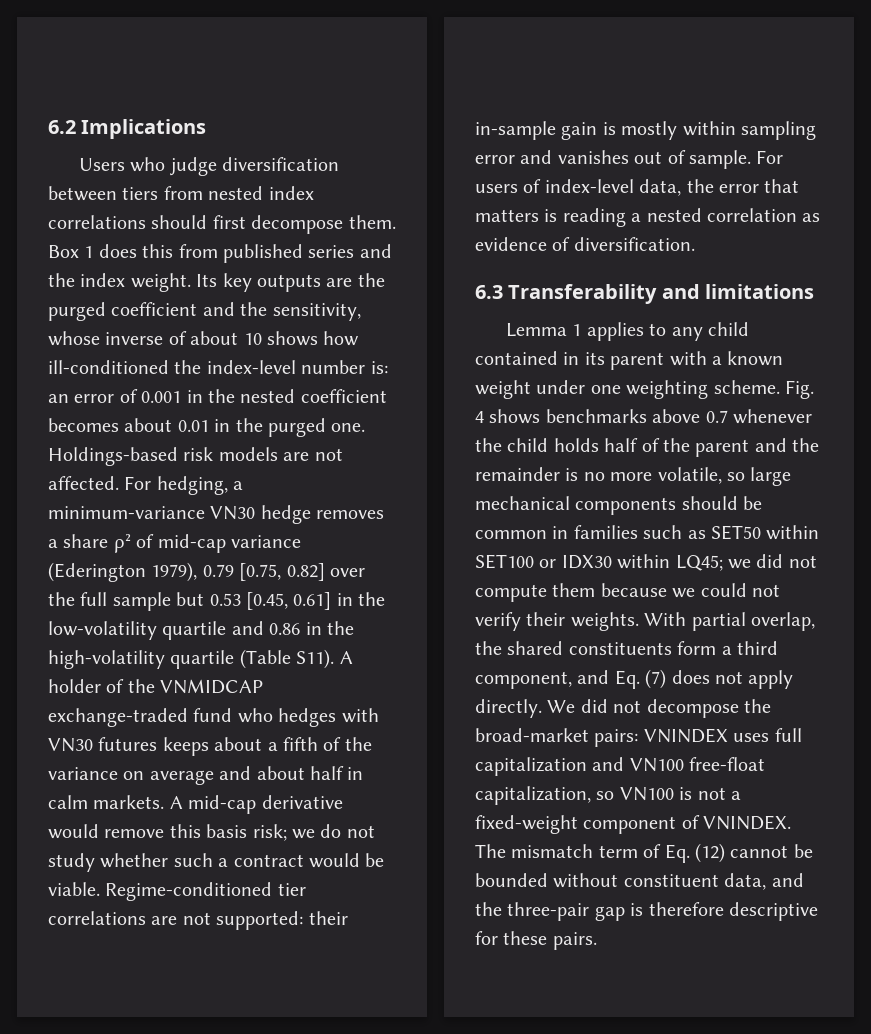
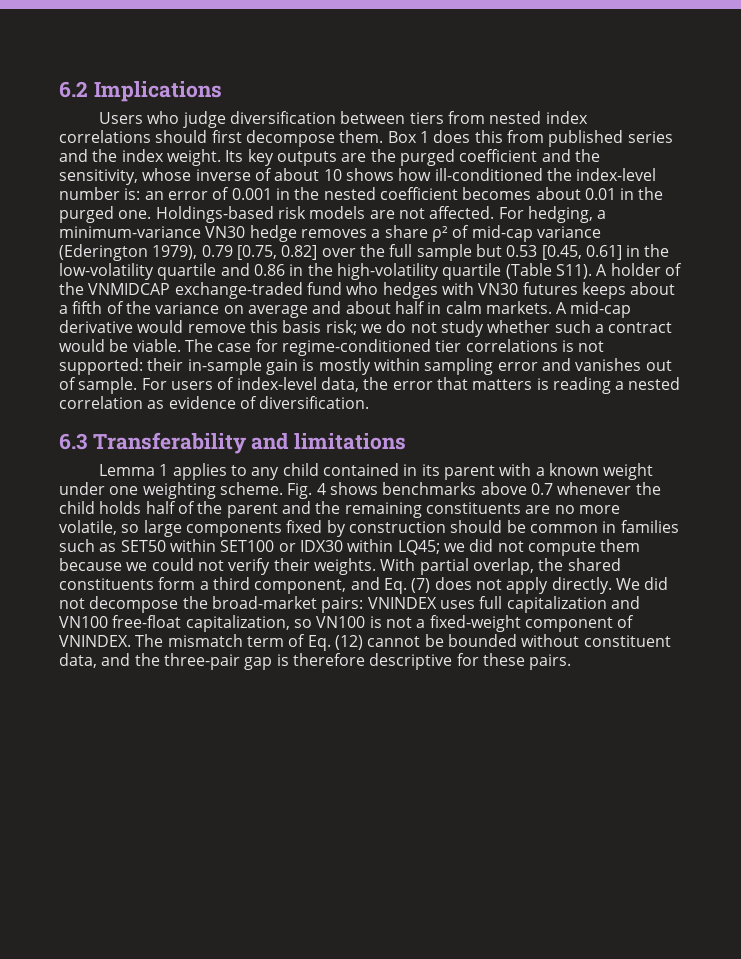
[105,882,273,901] Regime-conditioned -> [184,339,431,356] The case for regime-conditioned
[151,916,178,925] are -> [561,340,574,352] is
[475,467,579,481] remainder is -> [344,502,551,518] remaining constituents are
[475,496,677,515] mechanical components -> [185,520,446,537] components fixed by construction

